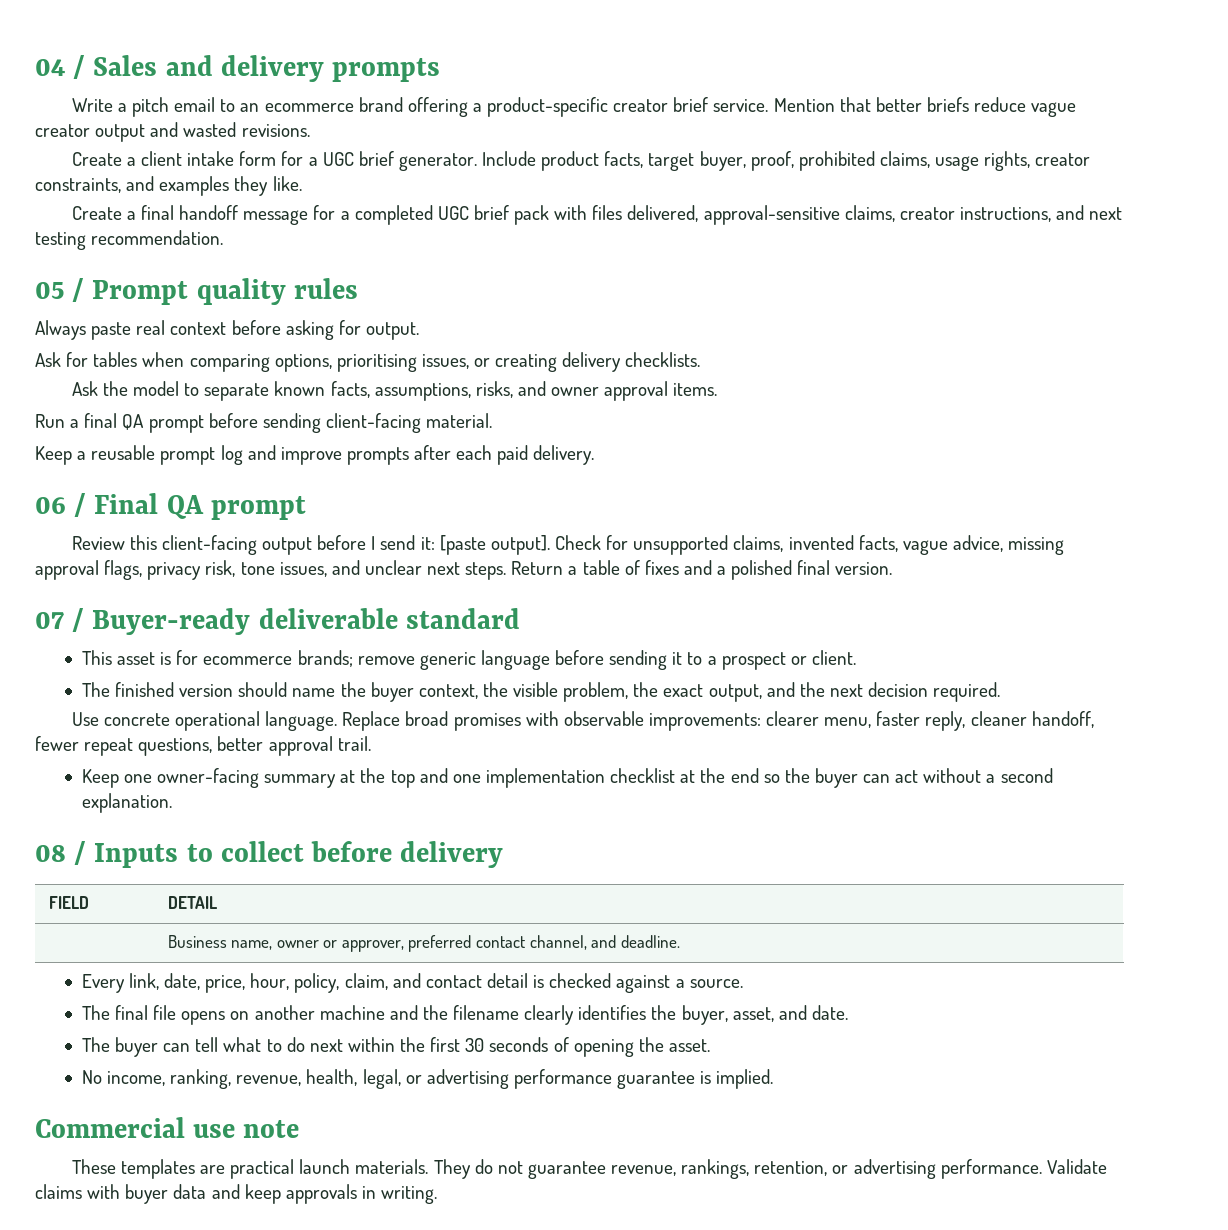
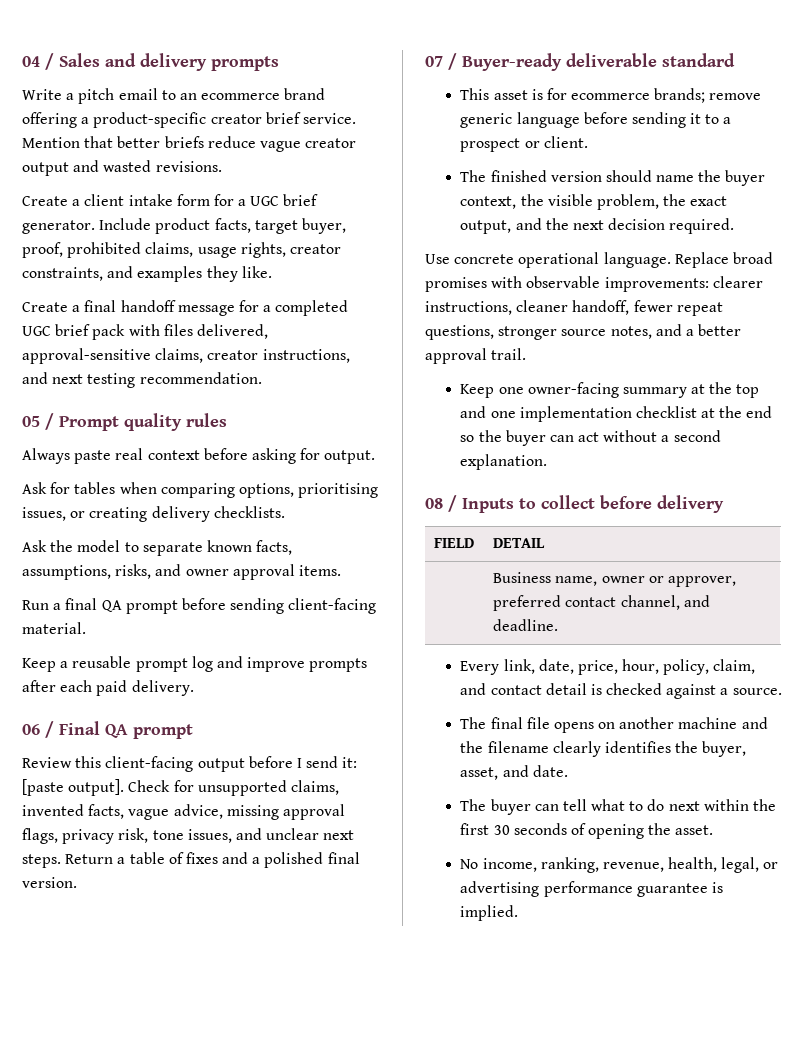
[824,711,966,731] menu, faster reply, -> [425,301,512,315] instructions,
(213, 747) none -> [498,324,694,340] stronger source notes, and a
[35,1117,300,1138] [71,1159,1107,1179] [35,1184,438,1204] // Commercial use note // These templates are practical launch materials. They do not guarantee revenue, rankings, retention, or advertising performance. Validate claims with buyer data and keep approvals in writing. -> (519, 913) none

